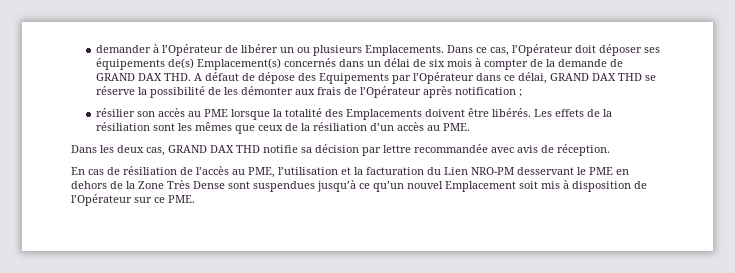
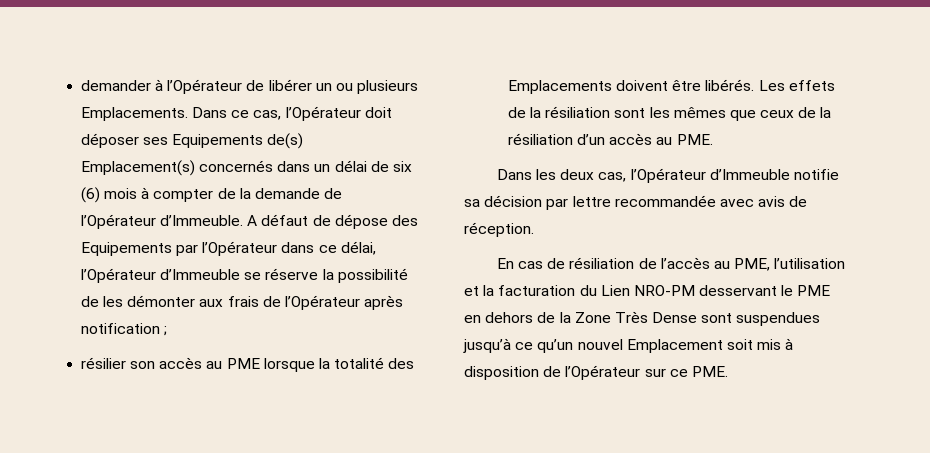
[95,58,165,70] équipements -> [172,134,264,148] Equipements
(445, 63) none -> [80,187,100,203] (6)
[95,73,191,81] GRAND DAX THD. -> [80,214,243,229] l’Opérateur d’Immeuble.
[549,73,642,81] GRAND DAX THD -> [80,268,240,283] l’Opérateur d’Immeuble
[168,145,260,153] GRAND DAX THD -> [630,168,790,183] l’Opérateur d’Immeuble

